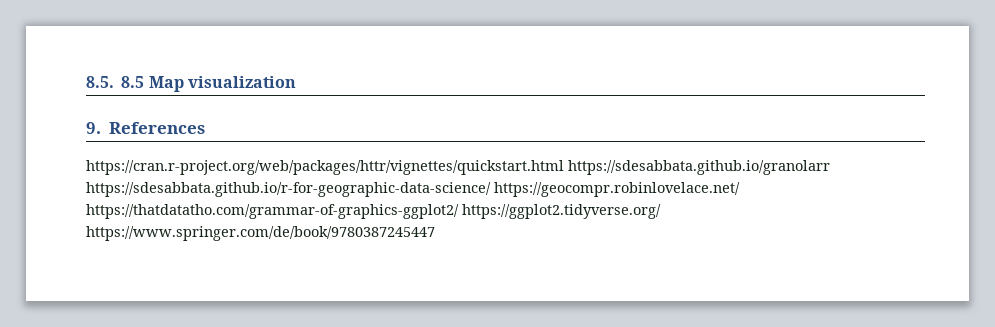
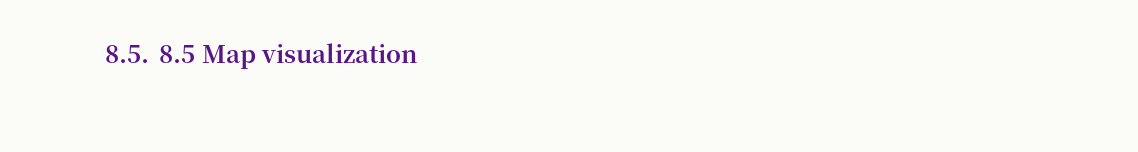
[86,122,205,134] [86,160,830,175] [86,182,740,197] [86,204,661,219] [86,226,435,241] // 9. References // https://cran.r-project.org/web/packages/httr/vignettes/quickstart.html https://sdesabbata.github.io/granolarr https://sdesabbata.github.io/r-for-geographic-data-science/ https://geocompr.robinlovelace.net/ https://thatdatatho.com/grammar-of-graphics-ggplot2/ https://ggplot2.tidyverse.org/ https://www.springer.com/de/book/9780387245447 -> (418, 53) none

